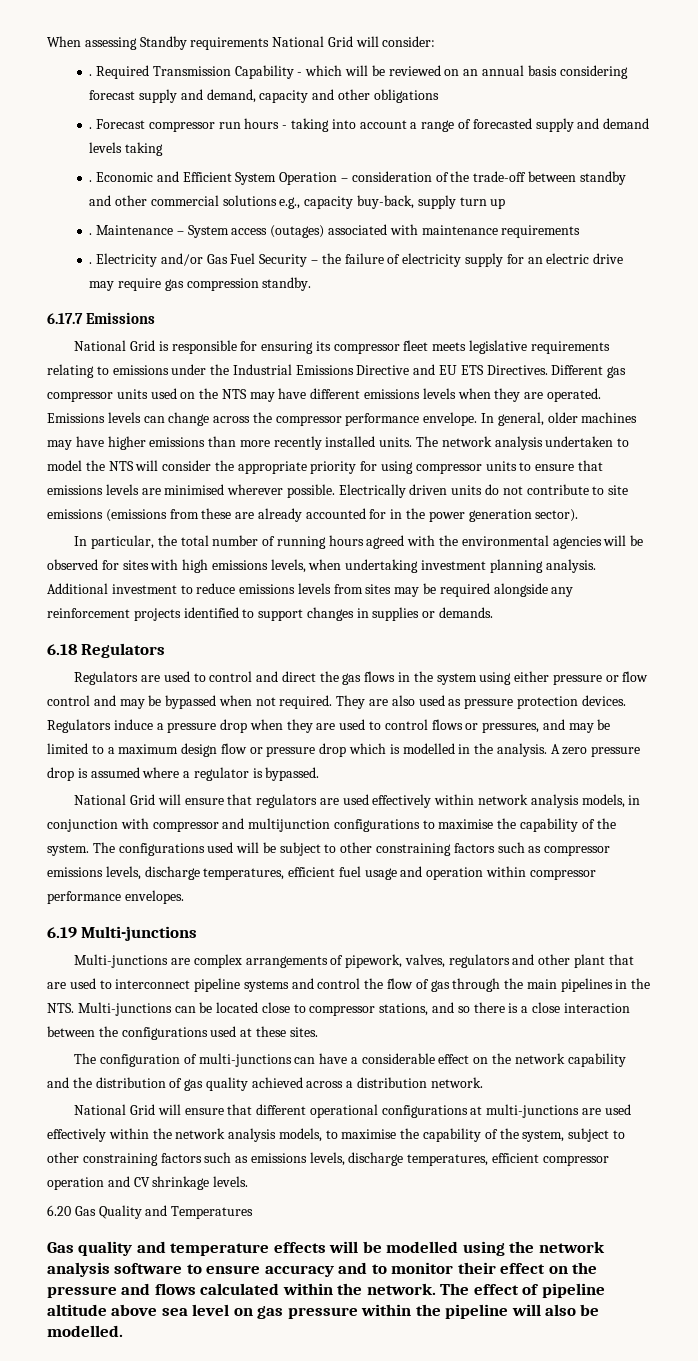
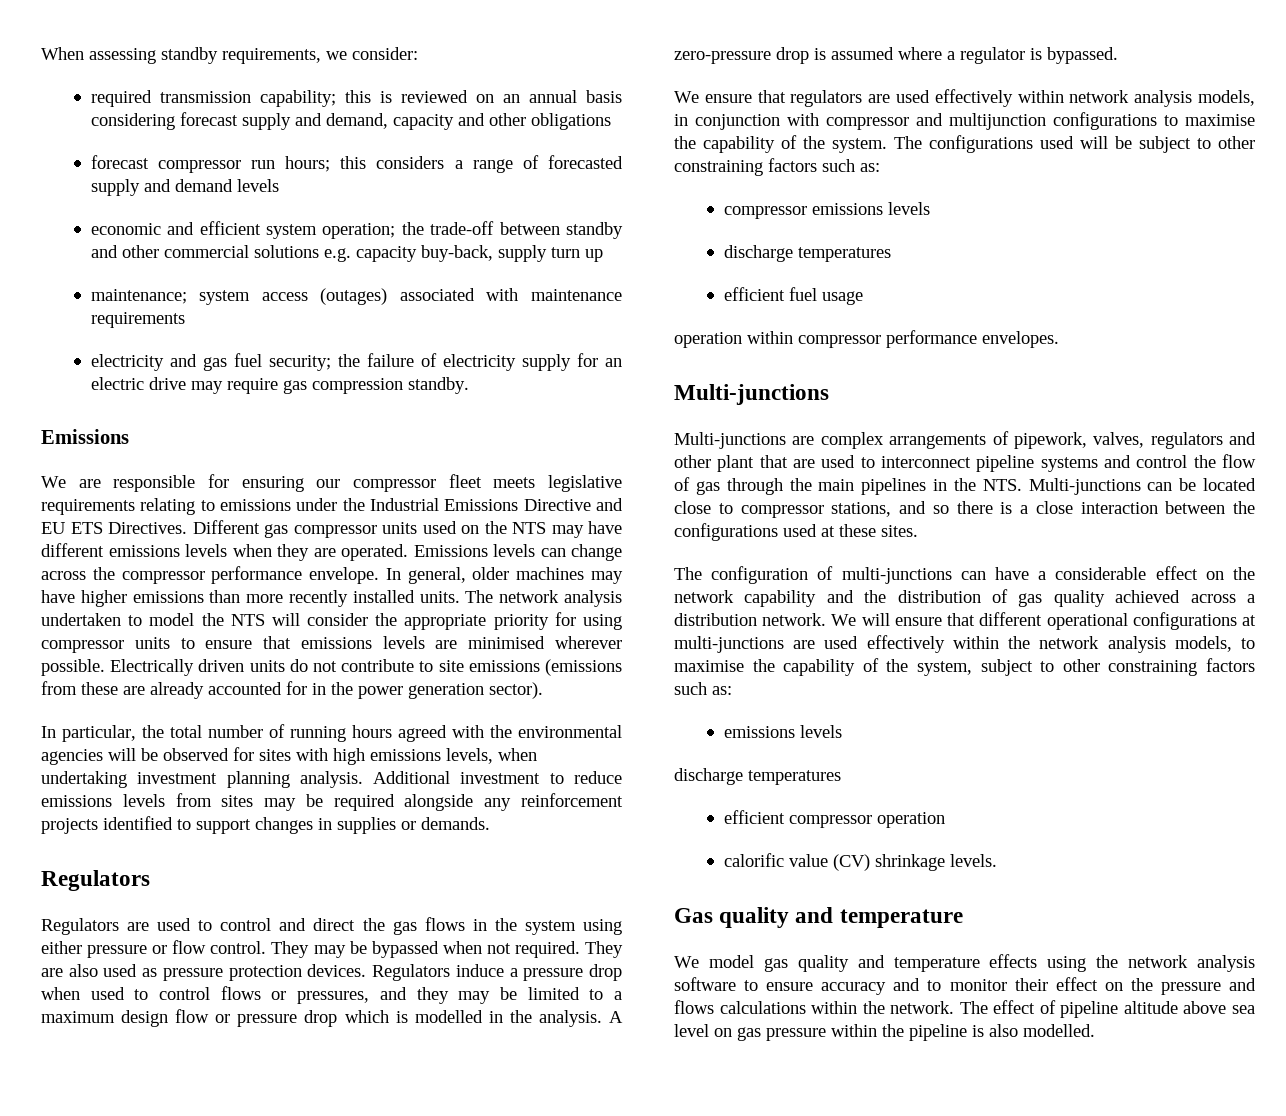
[139,36,436,50] [89,65,385,79] Standby requirements National Grid will consider: // . Required Transmission Capability - which will be -> [161,47,418,64] [90,90,392,107] standby requirements, we consider: // required transmission capability; this is
[89,118,407,132] . Forecast compressor run hours - taking into account -> [90,155,445,173] forecast compressor run hours; this considers
[125,142,164,156] [89,171,449,185] taking // . Economic and Efficient System Operation – consideration of -> [90,221,396,239] // economic and efficient system operation;
[279,197,301,209] e.g., -> [323,248,351,262] e.g.
[89,225,229,238] . Maintenance – System -> [90,289,251,305] maintenance; system
[89,253,319,267] . Electricity and/or Gas Fuel Security – -> [90,353,331,371] electricity and gas fuel security;
[47,313,83,324] 6.17.7 -> (469, 385) none
[74,340,169,351] National Grid is -> [41,476,101,488] We are
[315,341,331,351] its -> [316,479,341,488] our
[47,644,77,655] 6.18 -> (490, 823) none
[47,695,116,706] control and -> [210,941,310,958] control. They
[286,719,336,733] they are -> (80, 993) none
(565, 724) none -> [416,987,449,1004] they
[562,746,641,757] zero pressure -> [674,51,771,64] zero-pressure
[74,794,181,805] National Grid will -> [674,91,699,103] We
[528,846,542,853] as -> [860,163,880,172] as: //
[105,866,285,880] levels, discharge temperatures, -> [887,202,930,215] [723,245,891,262] levels // discharge temperatures //
[400,866,423,877] and -> (863, 298) //
[47,927,77,938] 6.19 -> (1059, 339) none
[74,1104,155,1115] // National Grid -> [831,614,857,626] We
[235,1152,489,1166] as emissions levels, discharge temperatures, -> [712,686,732,695] [723,725,842,738] [674,768,841,785] as: // emissions levels // discharge temperatures //
[107,1176,150,1187] and CV -> [723,853,870,871] // calorific value (CV)
[47,1205,254,1219] // 6.20 Gas Quality and Temperatures -> (997, 860) none
[273,1241,459,1253] effects will be modelled -> [674,954,1038,972] // We model gas quality and temperature effects
[200,1283,280,1295] calculated -> [719,1001,806,1014] calculations
[511,1304,600,1316] will also be -> [972,1024,1018,1037] is also

